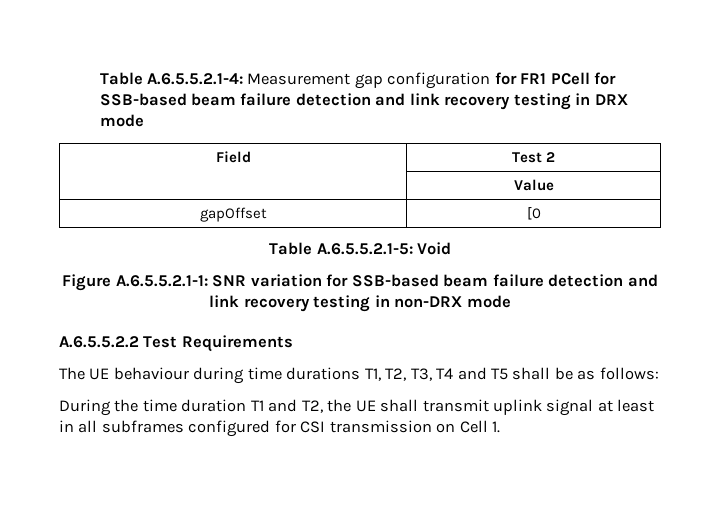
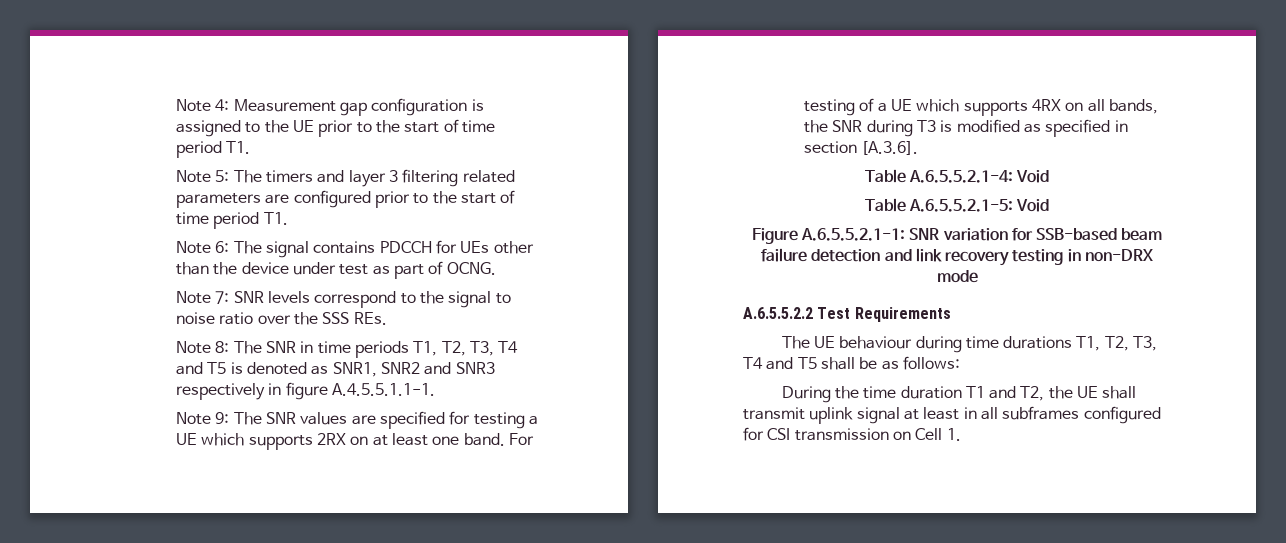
[99,72,243,85] Table A.6.5.5.2.1-4: -> [175,99,230,112] Note 4:
[494,72,617,85] [99,93,628,110] [99,114,144,127] [215,151,251,163] [511,152,556,163] [513,179,554,191] [199,207,267,222] [526,207,541,220] for FR1 PCell for SSB-based beam failure detection and link recovery testing in DRX mode // Field | Test 2 // | Value // gapOffset | [0 -> [471,99,484,111] [175,119,495,137] [175,141,251,158] [175,169,515,187] [175,190,516,208] [175,212,288,229] [175,240,534,258] [175,261,496,279] [175,291,511,308] [175,312,387,325] [175,341,519,358] [175,362,495,377] [175,382,435,400] [175,411,538,429] [175,433,534,450] [803,98,1158,116] [803,119,1128,137] [803,141,919,155] [864,169,1050,183] is assigned to the UE prior to the start of time period T1. // Note 5: The timers and layer 3 filtering related parameters are configured prior to the start of time period T1. // Note 6: The signal contains PDCCH for UEs other than the device under test as part of OCNG. // Note 7: SNR levels correspond to the signal to noise ratio over the SSS REs. // Note 8: The SNR in time periods T1, T2, T3, T4 and T5 is denoted as SNR1, SNR2 and SNR3 respectively in figure A.4.5.5.1.1-1. // Note 9: The SNR values are specified for testing a UE which supports 2RX on at least one band. For testing of a UE which supports 4RX on all bands, the SNR during T3 is modified as specified in section [A.3.6]. // Table A.6.5.5.2.1-4: Void

